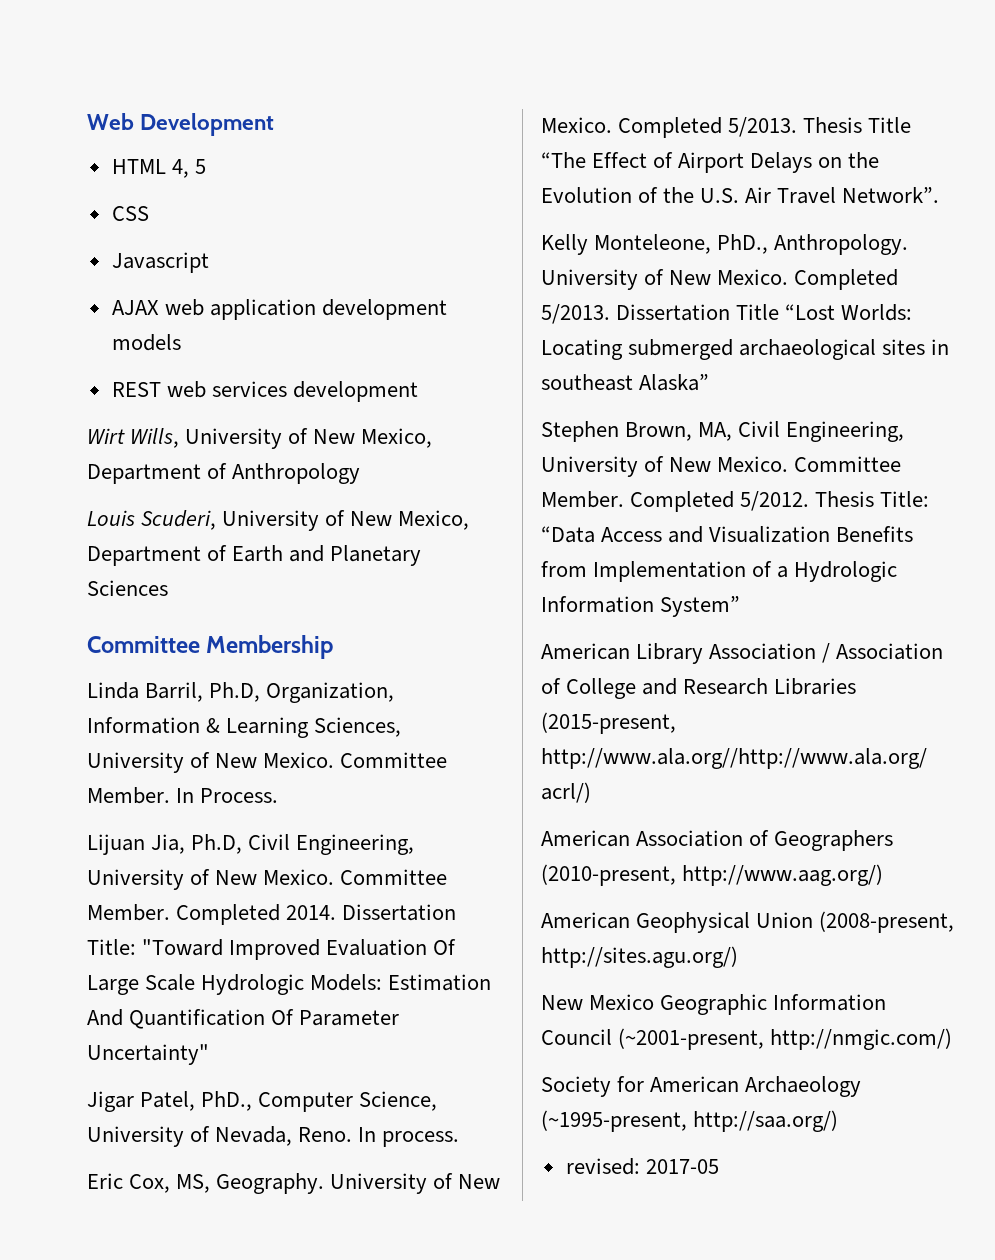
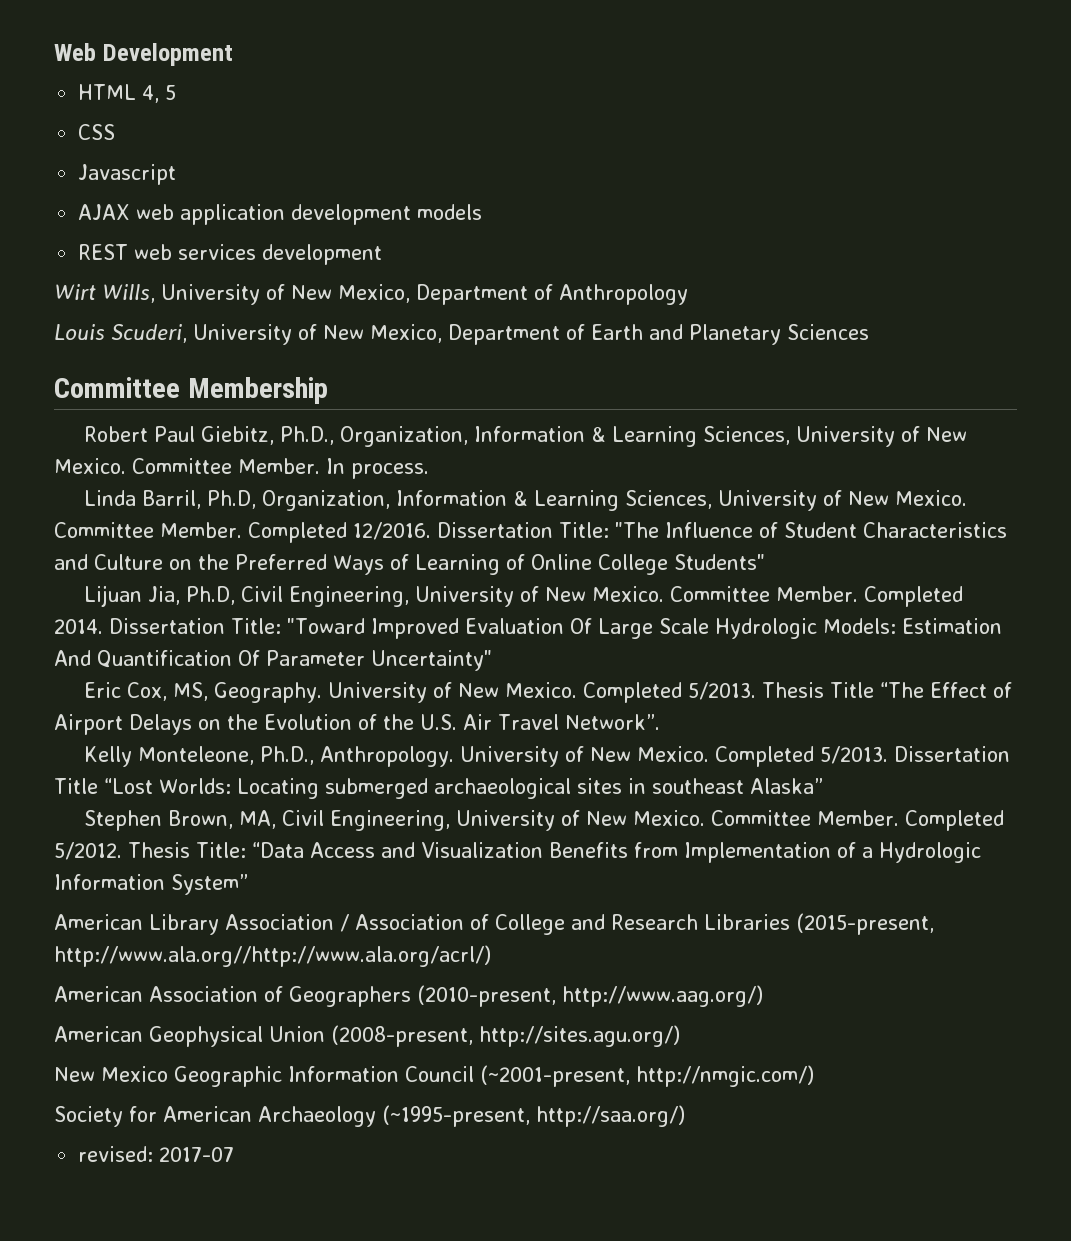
(334, 647) none -> [84,426,968,447] [54,458,429,479] // Robert Paul Giebitz, Ph.D., Organization, Information & Learning Sciences, University of New Mexico. Committee Member. In process.
[176,788,279,803] In Process. -> [247,522,1007,543] [54,554,765,575] Completed 12/2016. Dissertation Title: "The Influence of Student Characteristics and Culture on the Preferred Ways of Learning of Online College Students"
[87,1091,438,1112] [87,1126,460,1147] // Jigar Patel, PhD., Computer Science, University of Nevada, Reno. In process. -> (492, 660) none
[717,234,769,254] PhD., -> [260,746,315,765] Ph.D.,
[645,1159,719,1174] 2017-05 -> [159,1147,235,1162] 2017-07

